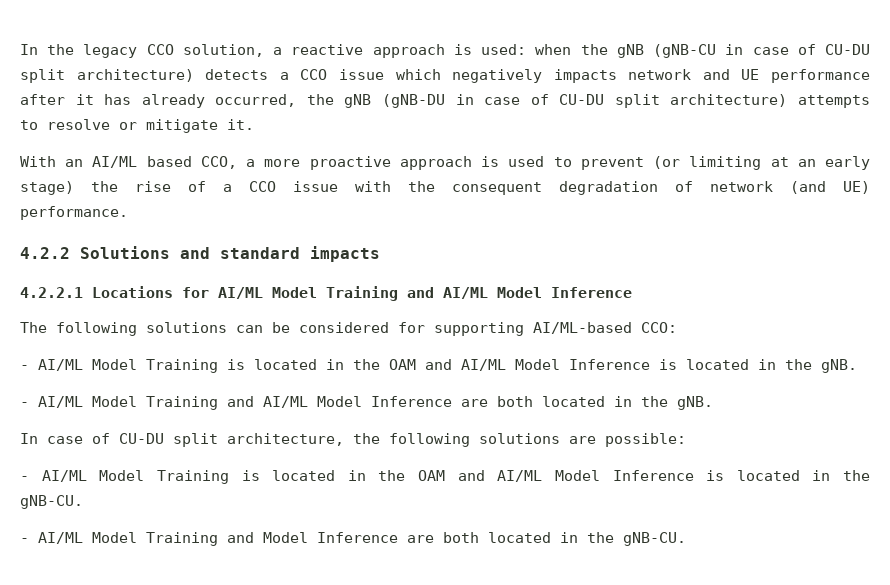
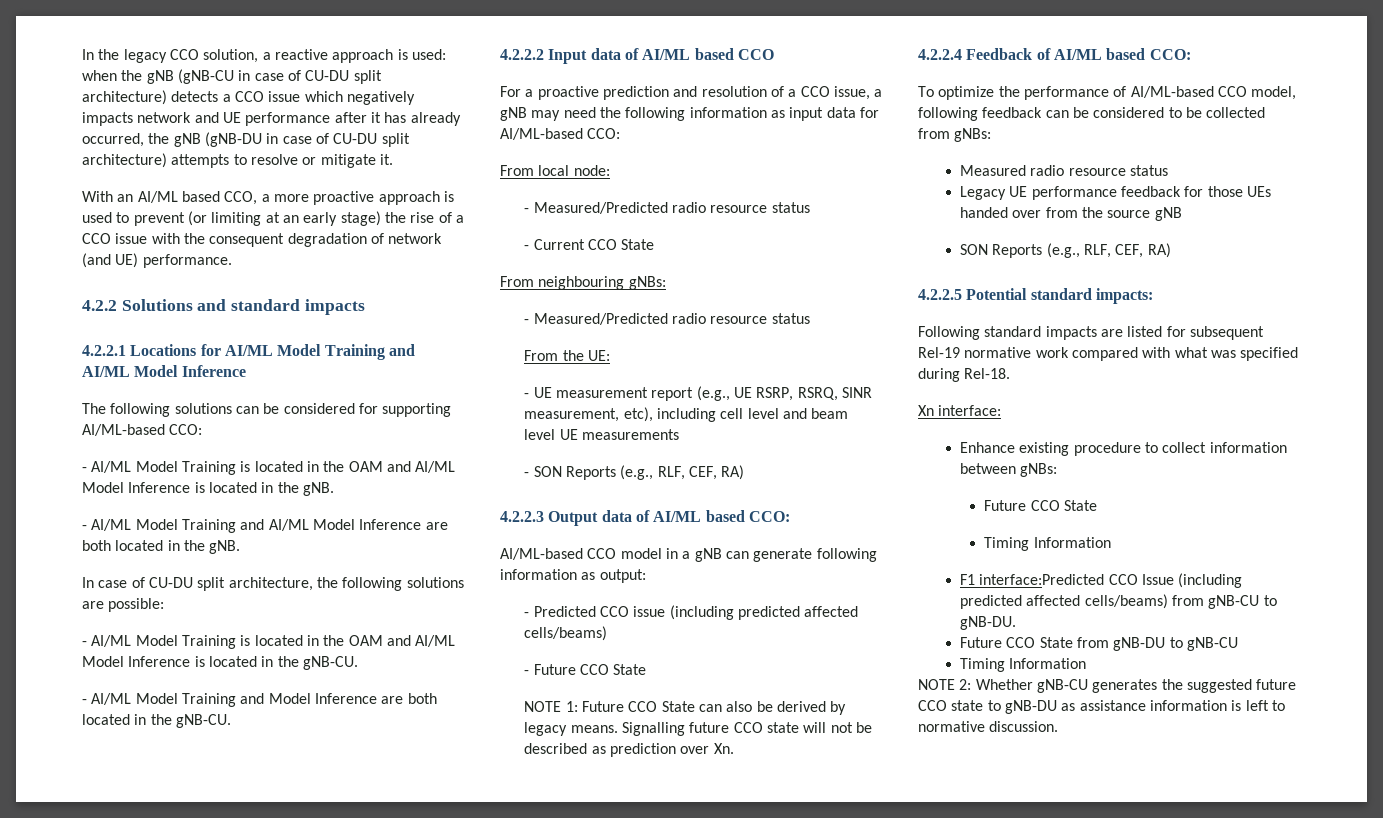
(686, 539) none -> [500,48,774,64] [500,86,883,100] [500,107,879,121] [500,128,621,140] [500,165,610,176] [524,202,810,214] [524,239,655,250] [500,276,666,290] [524,313,810,325] [524,350,611,361] [524,386,872,401] [524,407,849,422] [524,429,680,440] [524,465,745,480] [500,510,790,526] [500,548,877,562] [500,569,646,583] [524,605,859,620] [524,626,608,641] [524,664,647,675] [524,701,847,715] [524,722,872,736] [524,743,734,757] [918,48,1191,60] [918,86,1297,100] [918,107,1266,121] [918,128,992,142] [959,165,1168,176] [959,186,1271,200] [959,207,1182,221] [959,243,1171,258] [918,288,1153,304] [918,326,1264,340] [918,347,1299,361] [918,368,1011,382] [918,405,1002,416] [959,442,1287,456] [959,463,1058,477] [984,500,1097,511] [984,537,1111,551] [959,573,1243,588] [959,594,1277,609] [959,616,1016,630] [959,637,1238,651] [959,658,1087,672] [918,679,1297,693] [918,700,1285,714] [918,721,1059,732] // 4.2.2.2 Input data of AI/ML based CCO // For a proactive prediction and resolution of a CCO issue, a gNB may need the following information as input data for AI/ML-based CCO: // From local node: // - Measured/Predicted radio resource status // - Current CCO State // From neighbouring gNBs: // - Measured/Predicted radio resource status // From the UE: // - UE measurement report (e.g., UE RSRP, RSRQ, SINR measurement, etc), including cell level and beam level UE measurements // - SON Reports (e.g., RLF, CEF, RA) // 4.2.2.3 Output data of AI/ML based CCO: // AI/ML-based CCO model in a gNB can generate following information as output: // - Predicted CCO issue (including predicted affected cells/beams) // - Future CCO State // NOTE 1: Future CCO State can also be derived by legacy means. Signalling future CCO state will not be described as prediction over Xn. // 4.2.2.4 Feedback of AI/ML based CCO: // To optimize the performance of AI/ML-based CCO model, following feedback can be considered to be collected from gNBs: // Measured radio resource status // Legacy UE performance feedback for those UEs handed over from the source gNB // SON Reports (e.g., RLF, CEF, RA) // 4.2.2.5 Potential standard impacts: // Following standard impacts are listed for subsequent Rel-19 normative work compared with what was specified during Rel-18. // Xn interface: // Enhance existing procedure to collect information between gNBs: // Future CCO State // Timing Information // F1 interface:Predicted CCO Issue (including predicted affected cells/beams) from gNB-CU to gNB-DU. // Future CCO State from gNB-DU to gNB-CU // Timing Information // NOTE 2: Whether gNB-CU generates the suggested future CCO state to gNB-DU as assistance information is left to normative discussion.

